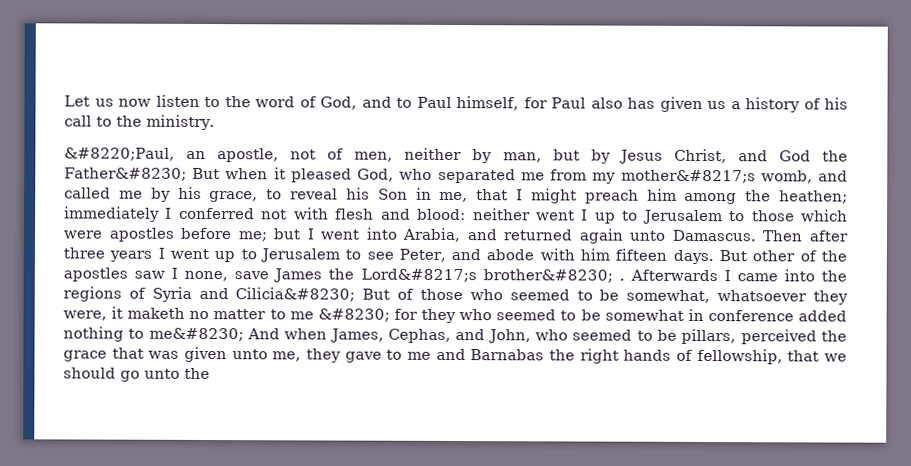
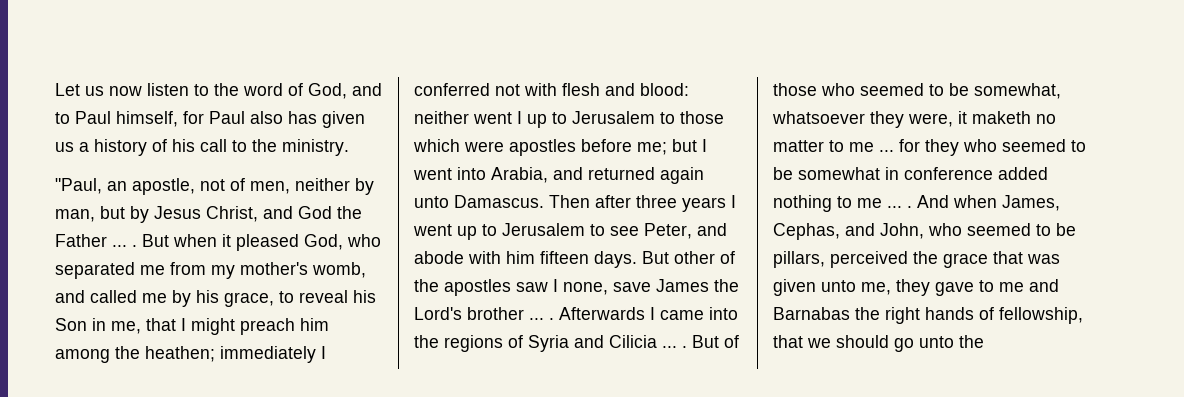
[64,147,175,161] &#8220;Paul, -> [55,178,102,194] "Paul,
[64,167,187,181] Father&#8230; -> [55,234,137,247] Father ... .
[620,169,756,184] mother&#8217;s -> [240,262,308,275] mother's
[360,268,613,283] Lord&#8217;s brother&#8230; -> [414,307,544,320] Lord's brother ...
[235,287,356,302] Cilicia&#8230; -> [609,335,687,348] Cilicia ... .
[317,308,390,322] &#8230; -> [879,150,894,152] ...
[148,327,244,342] me&#8230; -> [857,198,912,208] me ... .

